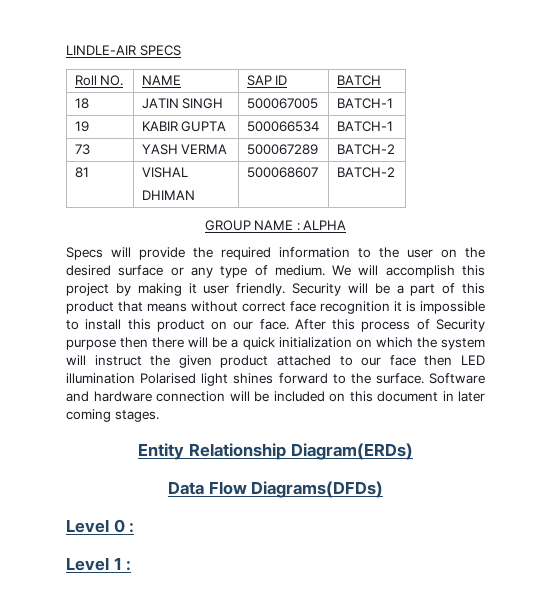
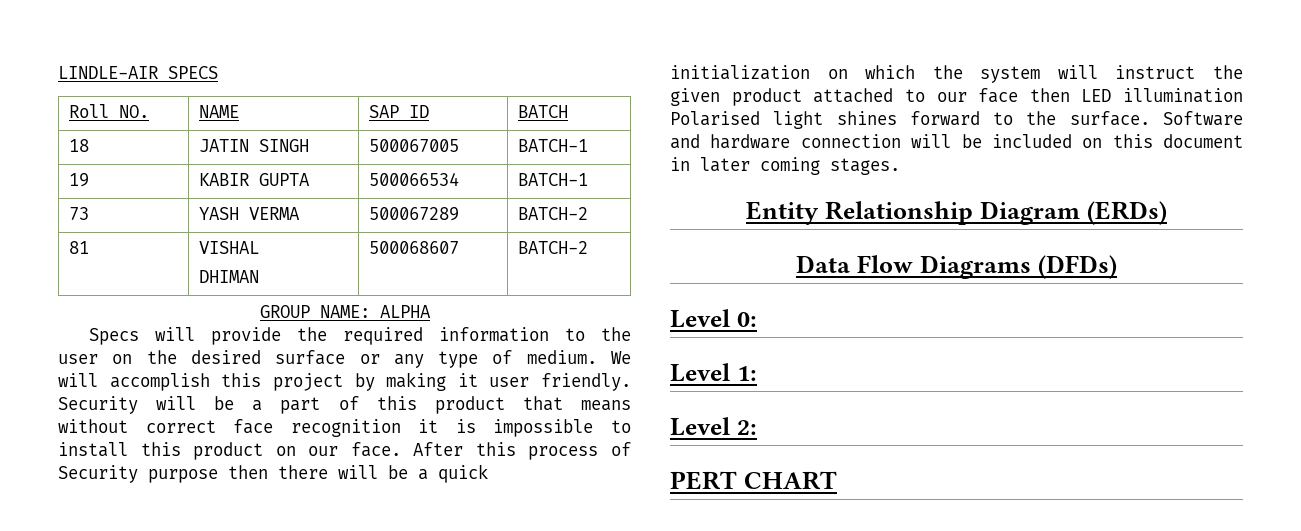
[254,220,300,231] NAME : -> [319,305,370,318] NAME:
[290,443,413,460] Diagram(ERDs) -> [979,201,1167,225] Diagram (ERDs)
[251,481,384,498] [66,519,135,533] [66,557,132,571] Diagrams(DFDs) // Level 0 : // Level 1 : -> [919,255,1117,279] [670,309,757,328] [670,363,757,382] [670,417,757,436] [670,471,837,490] Diagrams (DFDs) // Level 0: // Level 1: // Level 2: // PERT CHART

